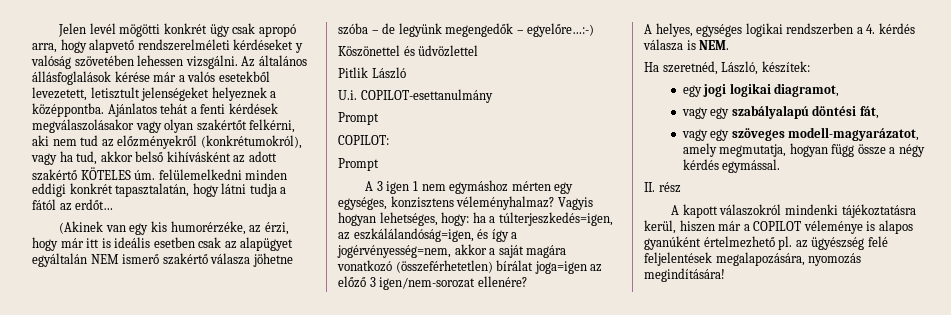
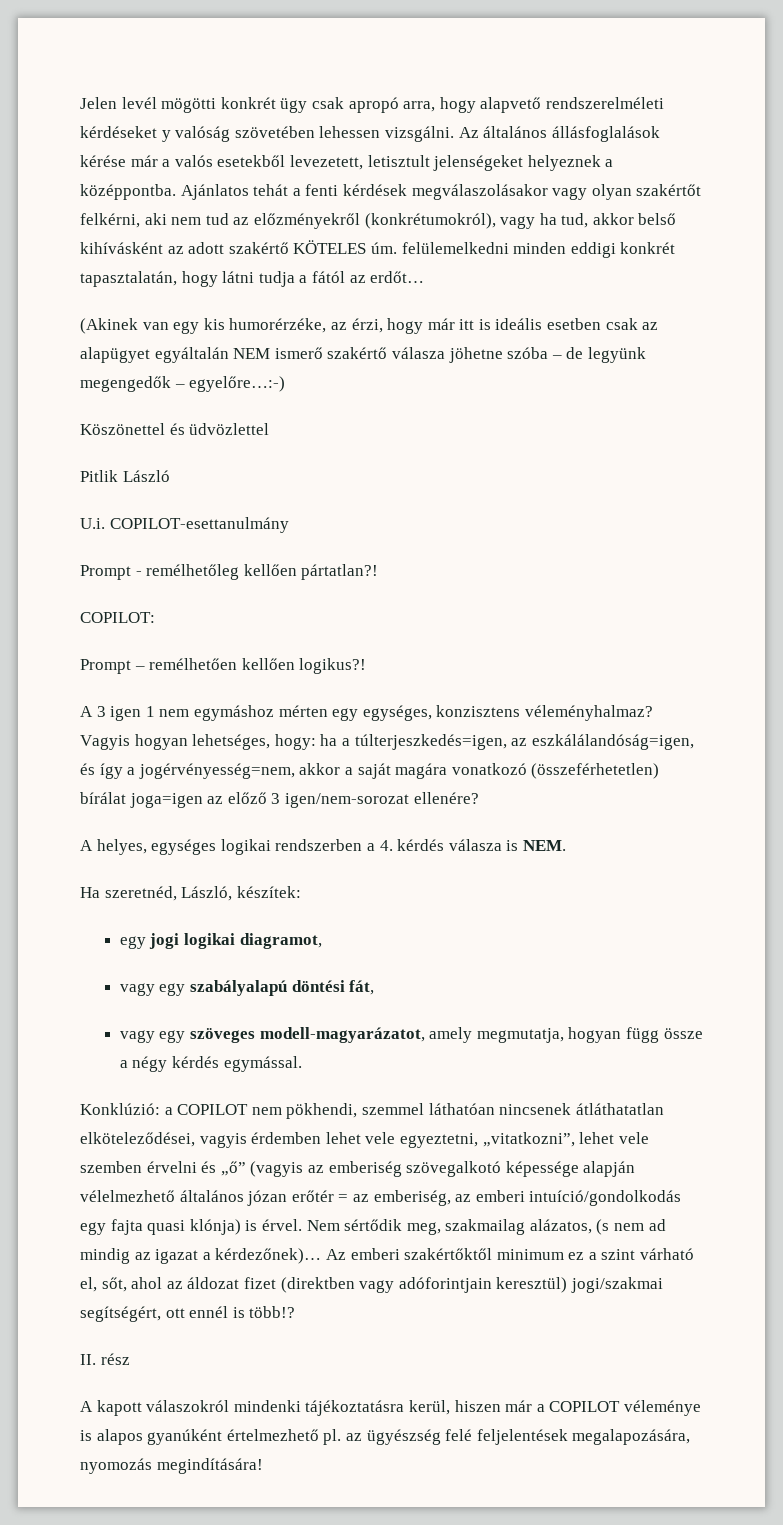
[338,135,389,145] [338,158,379,171] // COPILOT: // Prompt -> [135,564,379,580] [80,612,155,623] [80,658,367,674] - remélhetőleg kellően pártatlan?! // COPILOT: // Prompt – remélhetően kellően logikus?!
(781, 166) none -> [80,1103,664,1119] [80,1132,649,1148] [80,1161,636,1177] [80,1190,682,1206] [80,1219,666,1235] [80,1248,695,1264] [80,1277,663,1293] [80,1306,296,1322] // Konklúzió: a COPILOT nem pökhendi, szemmel láthatóan nincsenek átláthatatlan elköteleződései, vagyis érdemben lehet vele egyeztetni, „vitatkozni”, lehet vele szemben érvelni és „ő” (vagyis az emberiség szövegalkotó képessége alapján vélelmezhető általános józan erőtér = az emberiség, az emberi intuíció/gondolkodás egy fajta quasi klónja) is érvel. Nem sértődik meg, szakmailag alázatos, (s nem ad mindig az igazat a kérdezőnek)… Az emberi szakértőktől minimum ez a szint várható el, sőt, ahol az áldozat fizet (direktben vagy adóforintjain keresztül) jogi/szakmai segítségért, ott ennél is több!?

